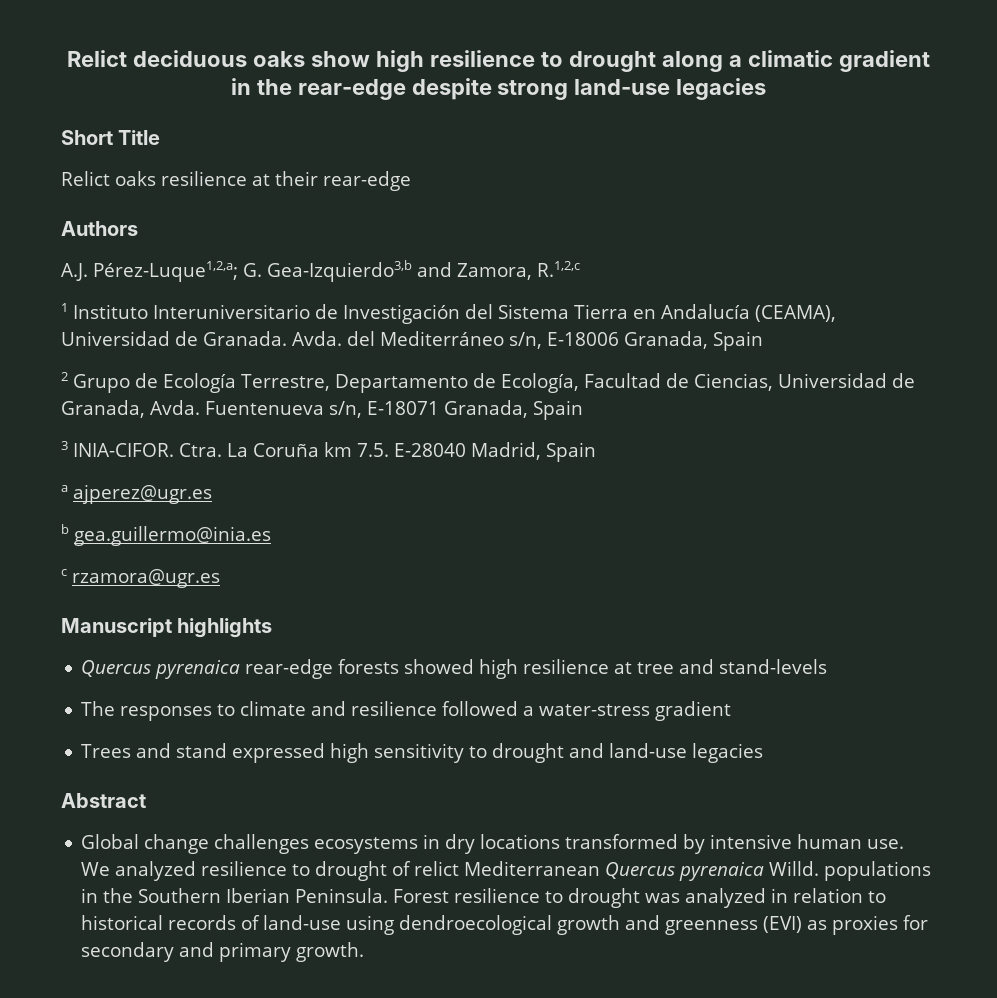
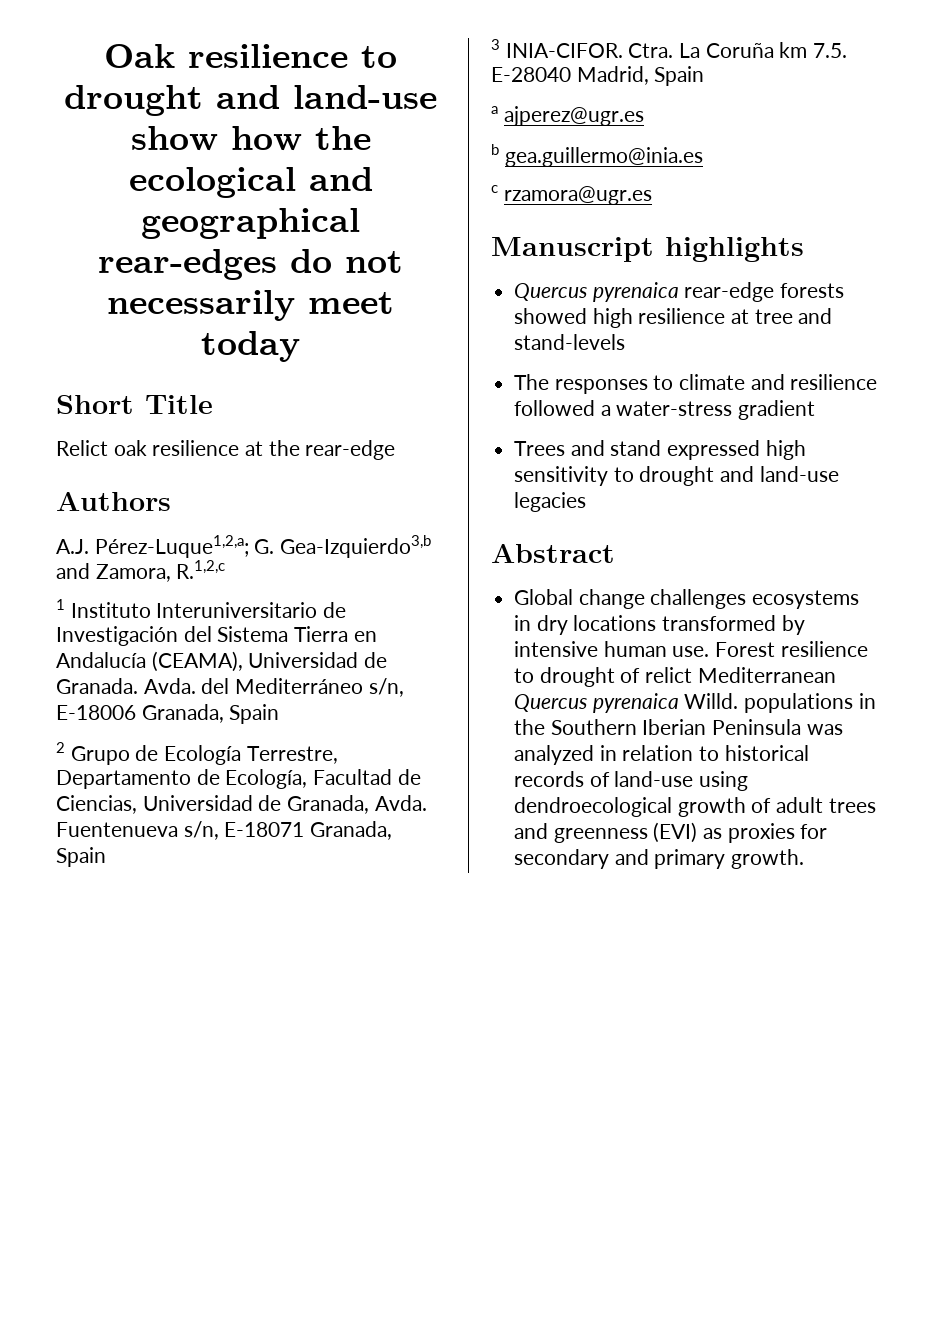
[67,50,930,72] [230,78,767,100] Relict deciduous oaks show high resilience to drought along a climatic gradient in the rear-edge despite strong land-use legacies -> [104,44,397,68] [64,85,437,116] [130,126,371,151] [128,167,373,198] [141,208,360,239] [98,249,403,280] [107,290,394,321] [201,331,300,362] Oak resilience to drought and land-use show how the ecological and geographical rear-edges do not necessarily meet today
[115,171,318,186] oaks resilience at their -> [113,440,300,456] oak resilience at the
[81,861,197,881] We analyzed -> [715,642,776,657] Forest
[295,888,641,908] Peninsula. Forest resilience to drought -> [712,719,802,735] Peninsula
(621, 925) none -> [751,797,876,813] of adult trees

